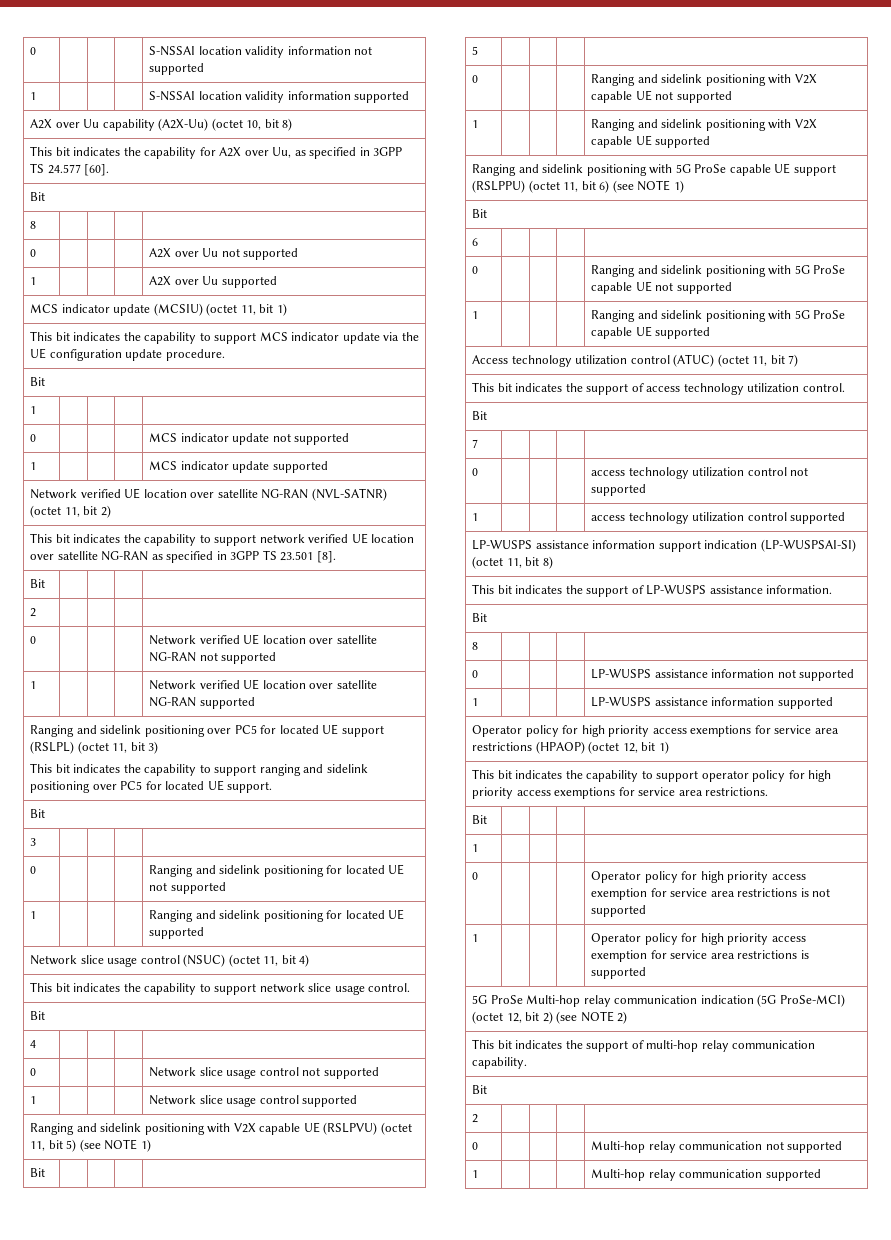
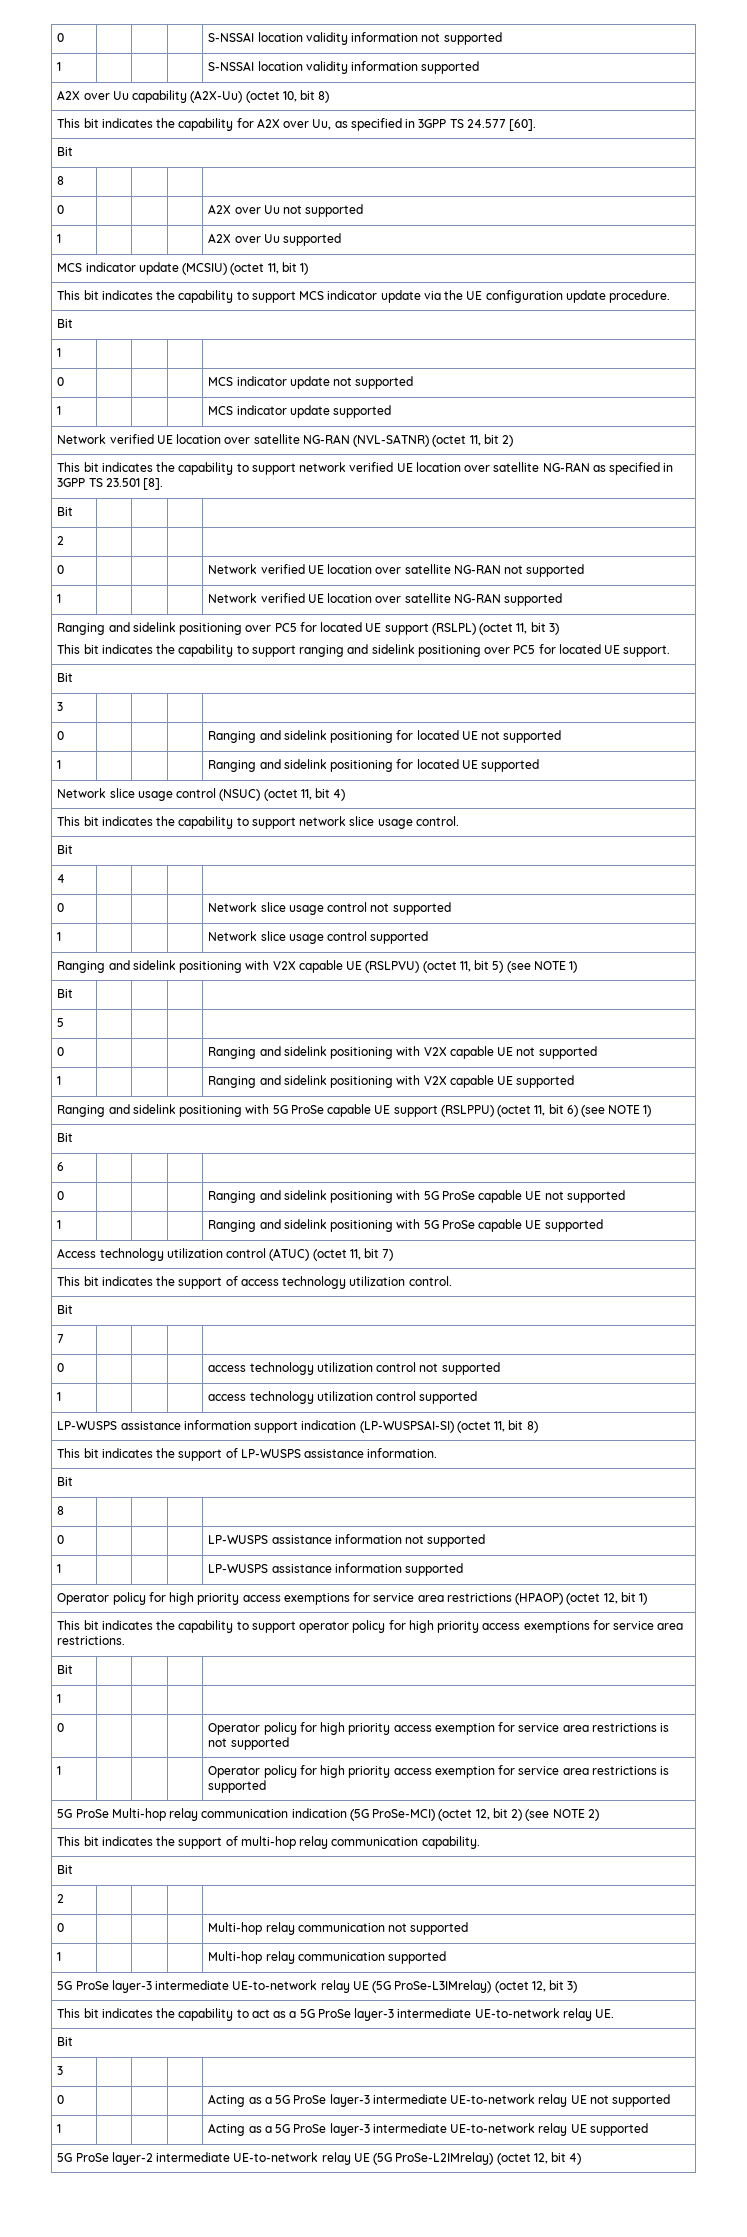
(821, 1175) none -> [57,1980,578,1993] [57,2008,614,2021] [57,2037,74,2046] [57,2066,64,2075] [57,2095,65,2104] [208,2094,671,2107] [57,2124,62,2133] [208,2123,648,2136] [57,2152,582,2165] // 5G ProSe layer-3 intermediate UE-to-network relay UE (5G ProSe-L3IMrelay) (octet 12, bit 3) // This bit indicates the capability to act as a 5G ProSe layer-3 intermediate UE-to-network relay UE. // Bit // 3 | | | | // 0 | | | | Acting as a 5G ProSe layer-3 intermediate UE-to-network relay UE not supported // 1 | | | | Acting as a 5G ProSe layer-3 intermediate UE-to-network relay UE supported // 5G ProSe layer-2 intermediate UE-to-network relay UE (5G ProSe-L2IMrelay) (octet 12, bit 4)

